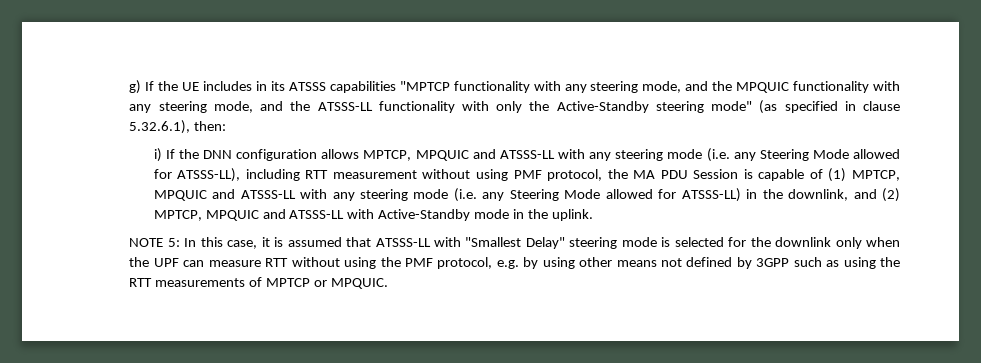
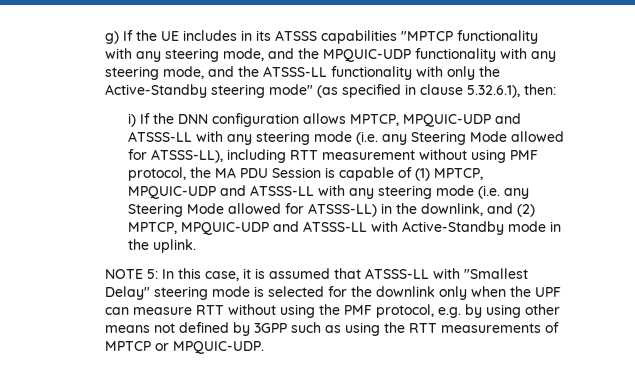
[736,82,790,93] MPQUIC -> [322,49,411,62] MPQUIC-UDP
[415,150,469,161] MPQUIC -> [402,114,491,127] MPQUIC-UDP
[153,190,207,201] MPQUIC -> [127,186,216,199] MPQUIC-UDP
[205,210,259,221] MPQUIC -> [180,222,269,235] MPQUIC-UDP
[331,278,389,289] MPQUIC. -> [172,341,264,354] MPQUIC-UDP.

